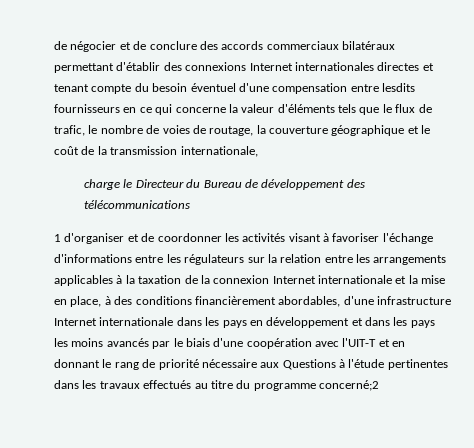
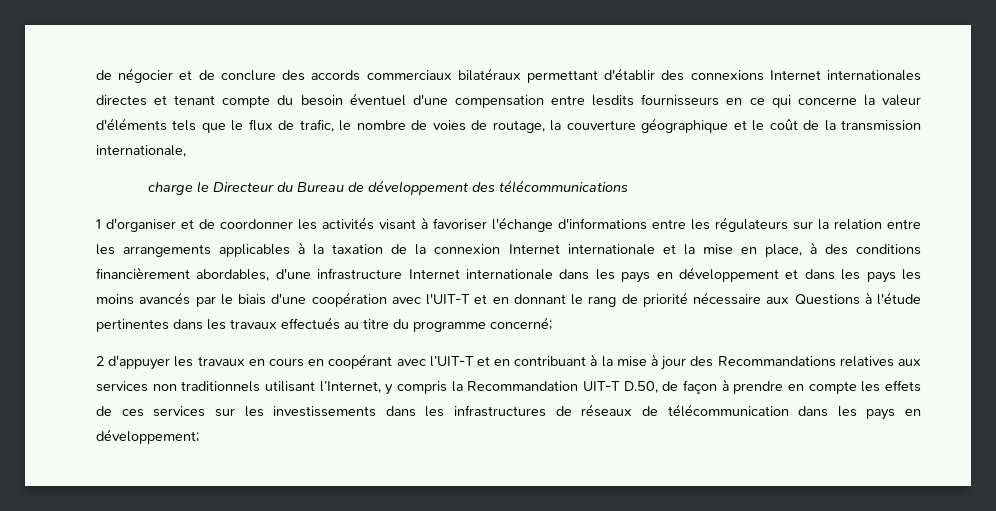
[319,380,379,391] concerné;2 -> [490,317,552,330] [96,354,921,370] [96,379,921,395] [96,404,921,420] [96,429,199,444] concerné; // 2 d'appuyer les travaux en cours en coopérant avec l’UIT-T et en contribuant à la mise à jour des Recommandations relatives aux services non traditionnels utilisant l’Internet, y compris la Recommandation UIT-T D.50, de façon à prendre en compte les effets de ces services sur les investissements dans les infrastructures de réseaux de télécommunication dans les pays en développement;

